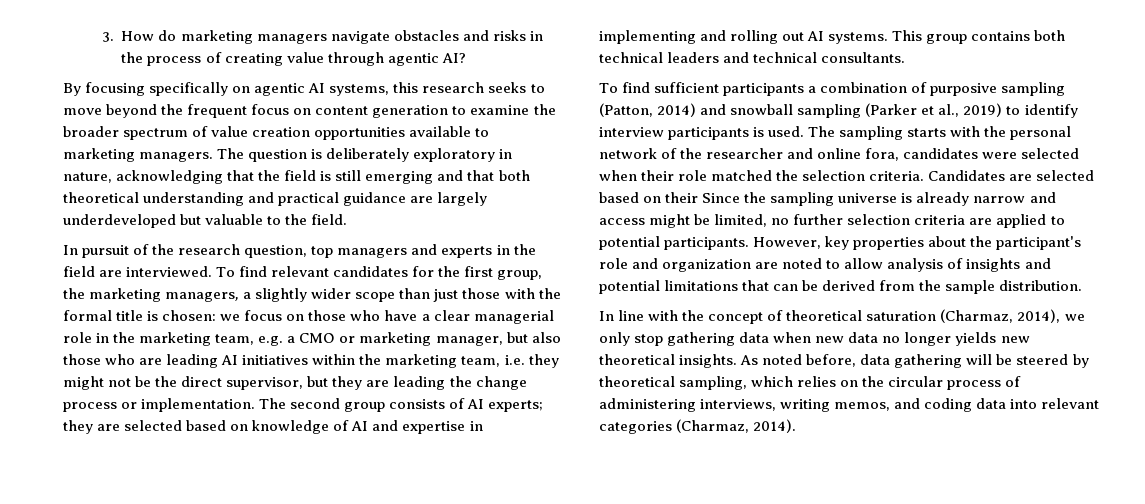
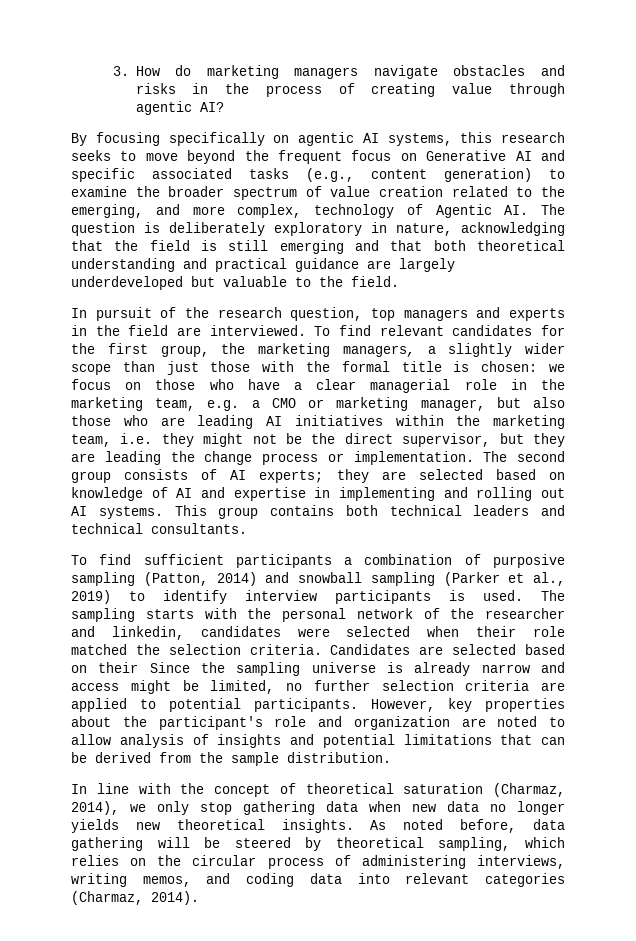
[315,105,449,118] content generation -> [426,150,565,161] [71,168,532,182] Generative AI and specific associated tasks (e.g., content generation)
[314,126,490,140] [63,148,214,162] opportunities available to marketing managers. -> [451,186,565,197] [71,204,529,218] related to the emerging, and more complex, technology of Agentic AI.
[817,148,900,161] online fora, -> [111,626,184,640] linkedin,

